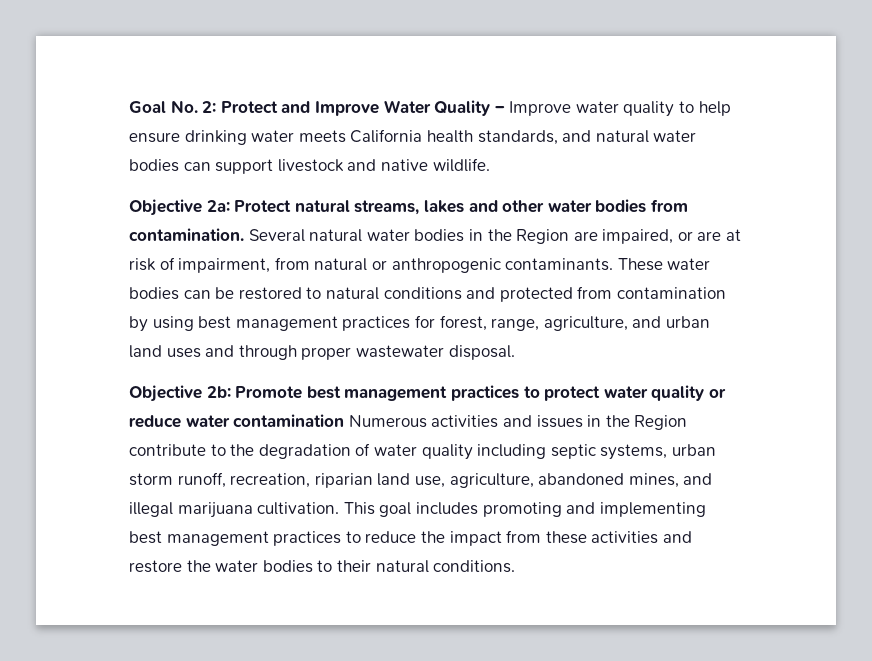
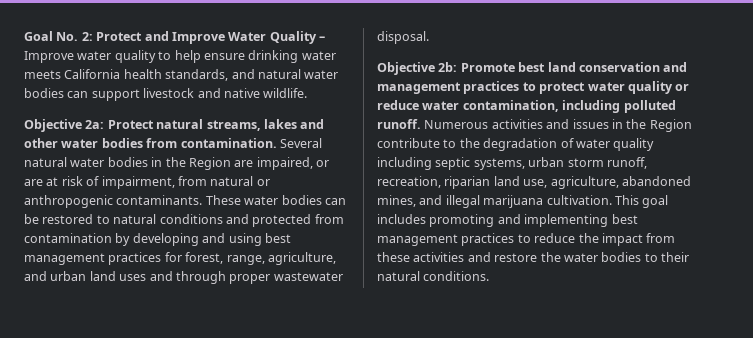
(148, 324) none -> [132,233,226,246] developing and
(341, 392) none -> [547,62,688,72] land conservation and
[233,414,345,427] contamination -> [462,100,676,113] [377,119,421,129] contamination, including polluted runoff.

